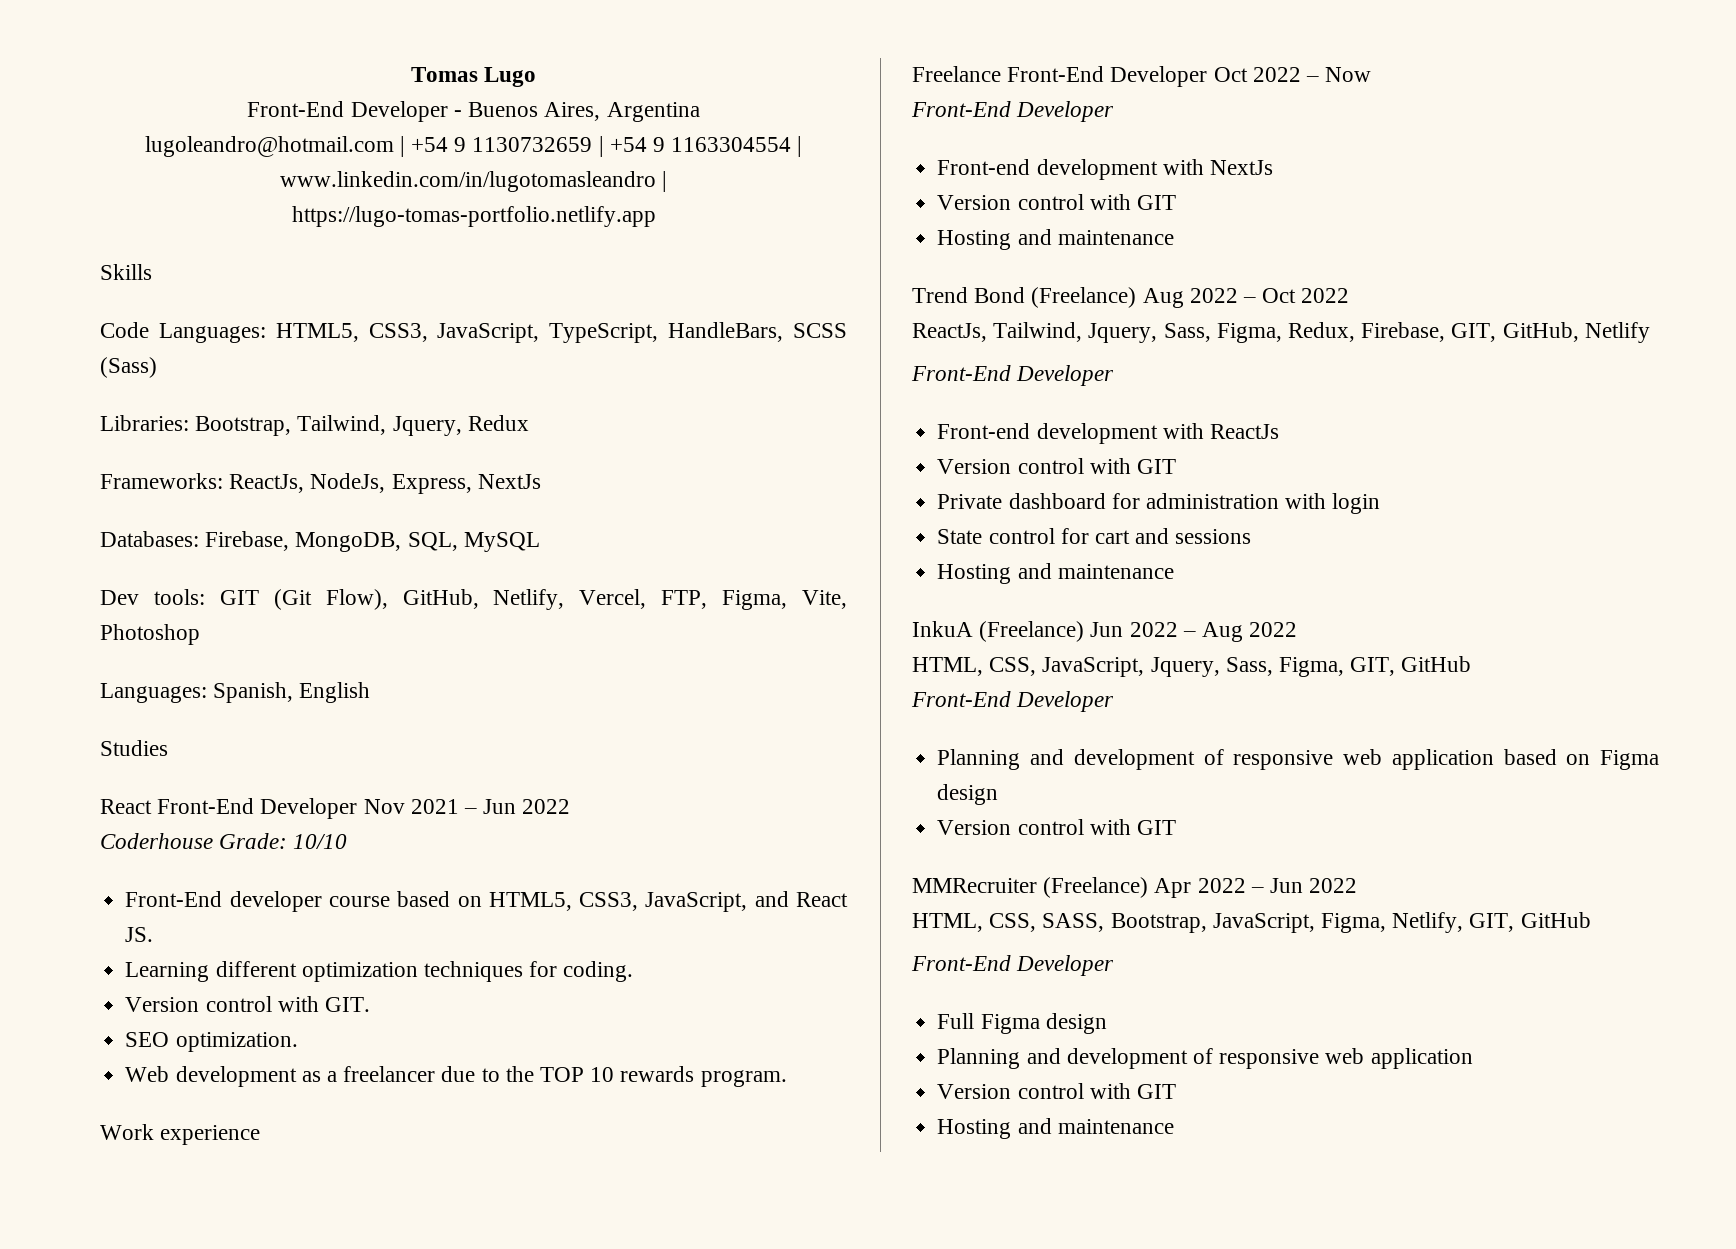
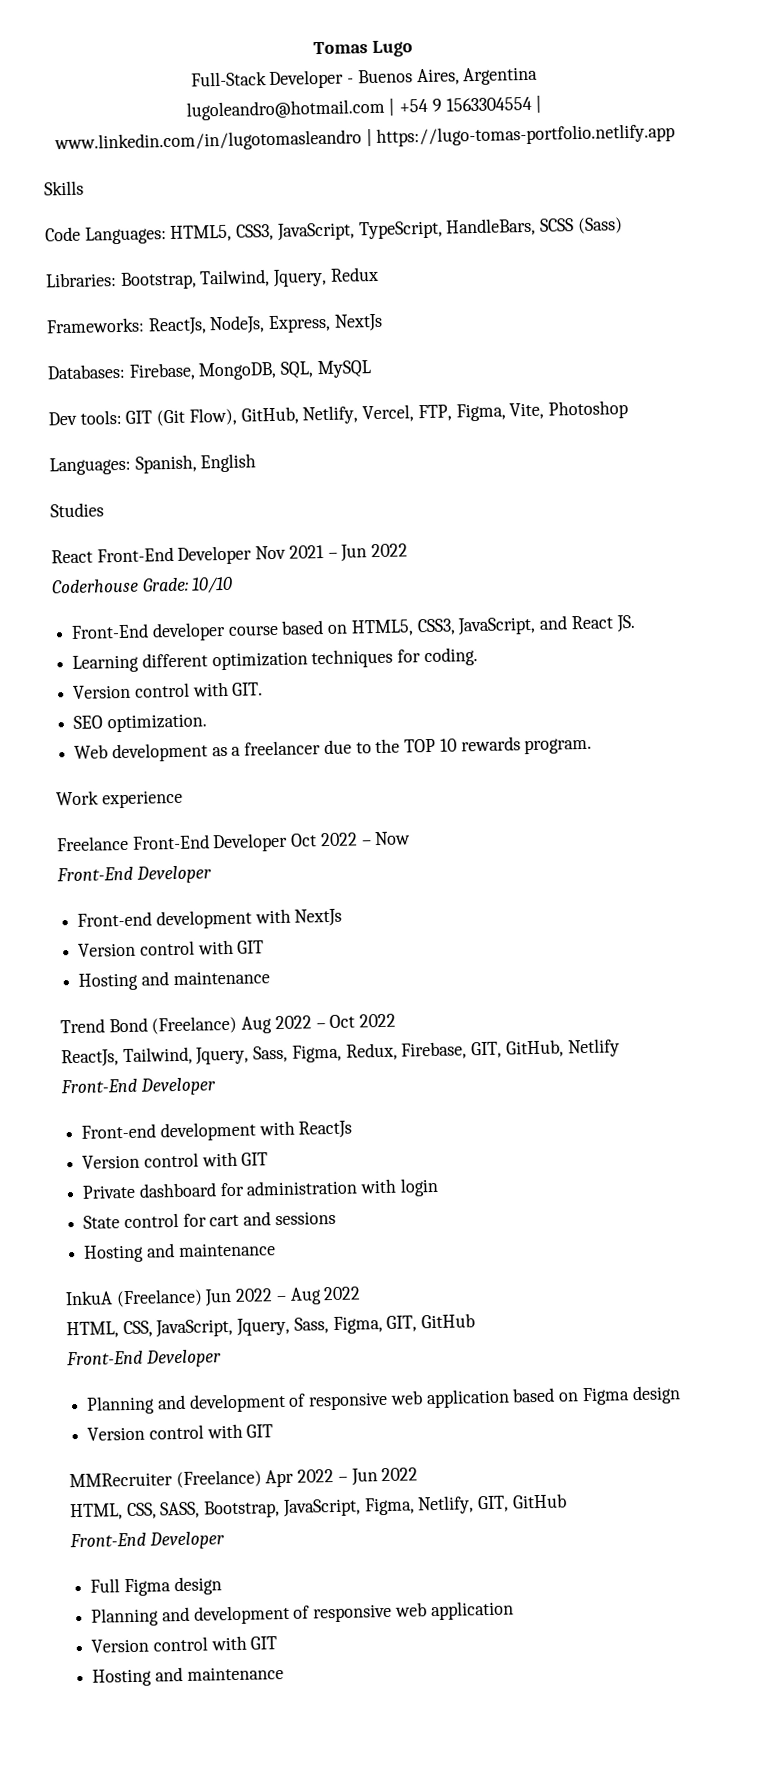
[247,101,345,117] Front-End -> [190,71,267,87] Full-Stack
[472,136,792,157] 1130732659 | +54 9 1163304554 -> [445,96,532,112] 1563304554

